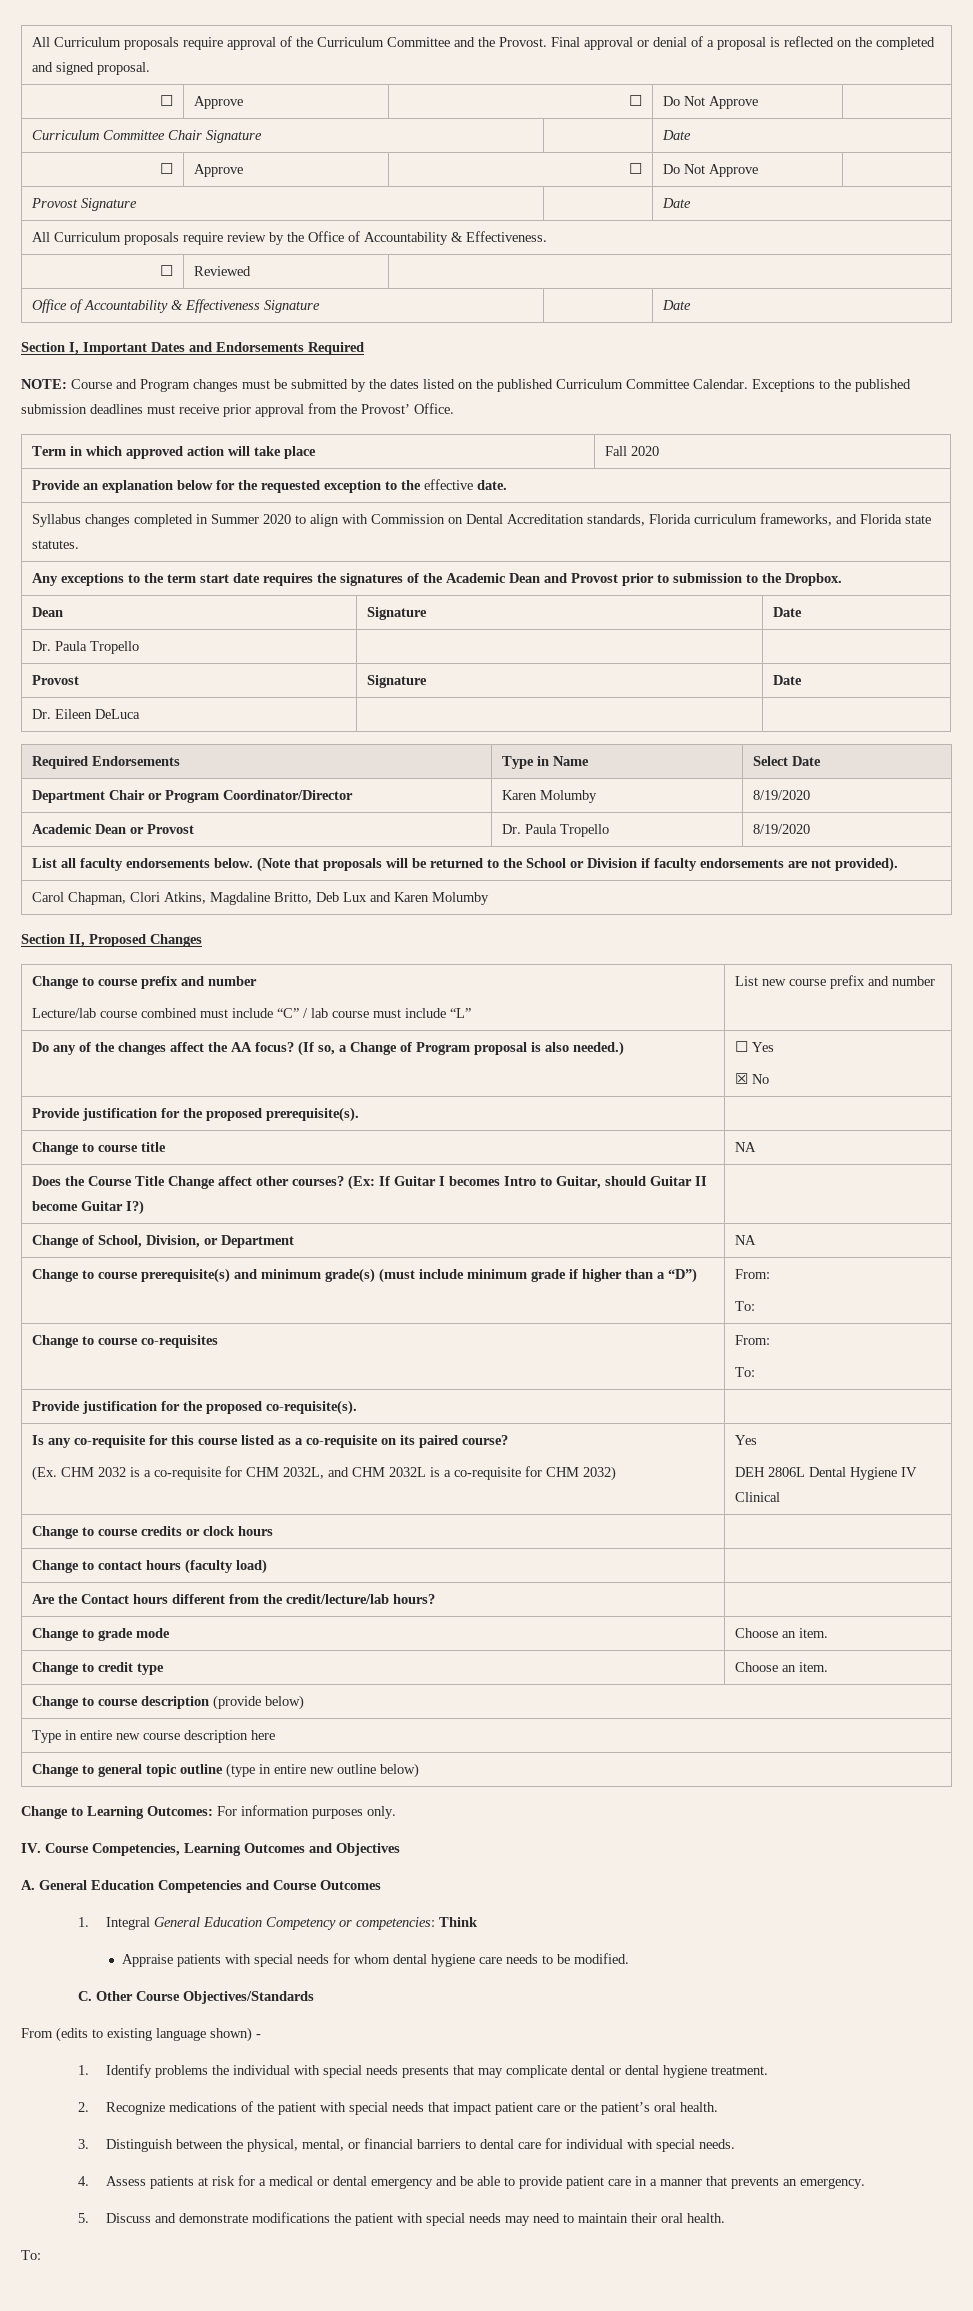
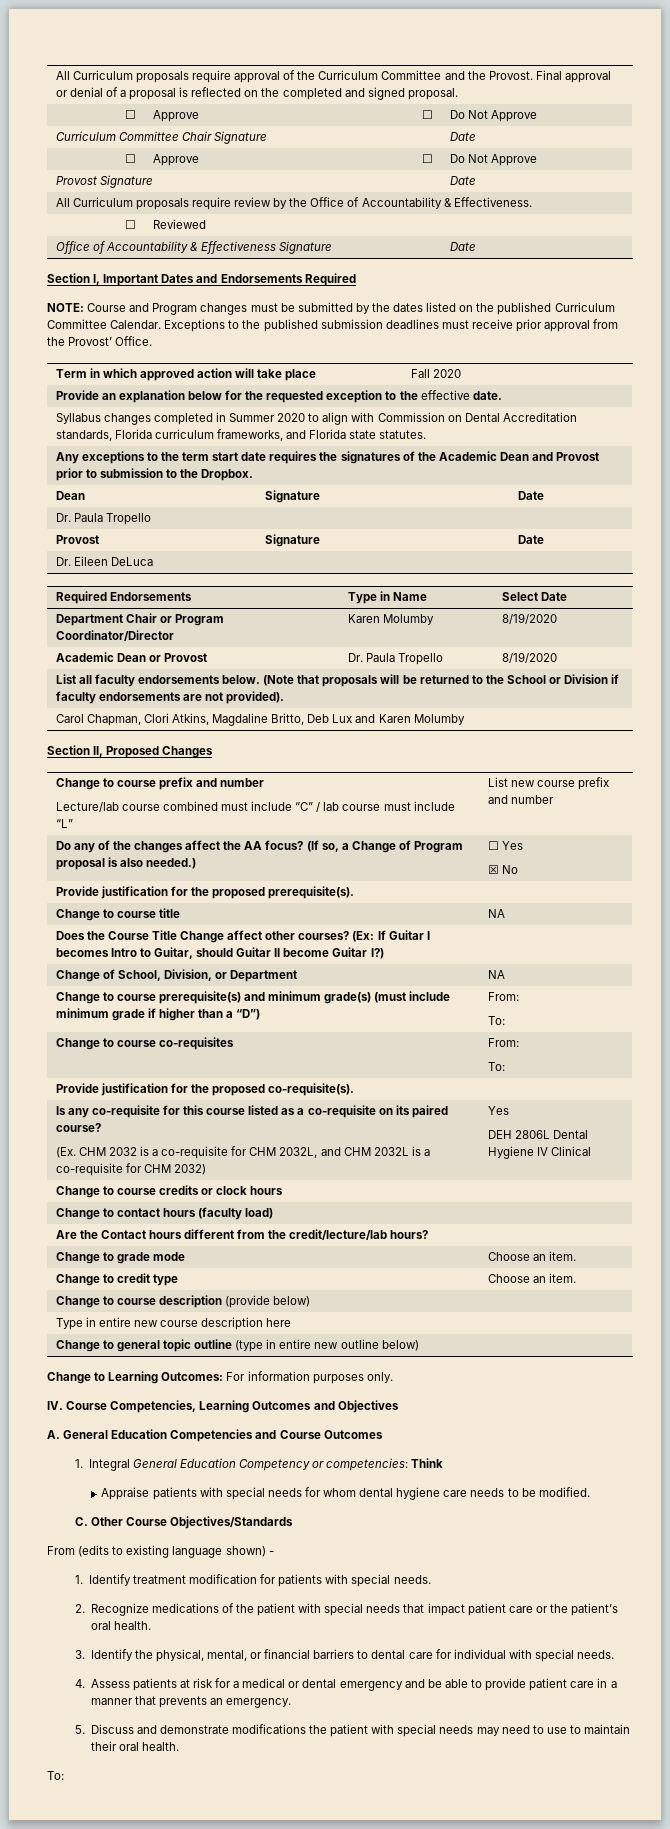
[155,2065,769,2078] problems the individual with special needs presents that may complicate dental or dental hygiene treatment. -> [132,1574,431,1587] treatment modification for patients with special needs.
[106,2139,224,2152] Distinguish between -> [90,1649,133,1661] Identify
(575, 2218) none -> [546,1725,581,1734] use to

